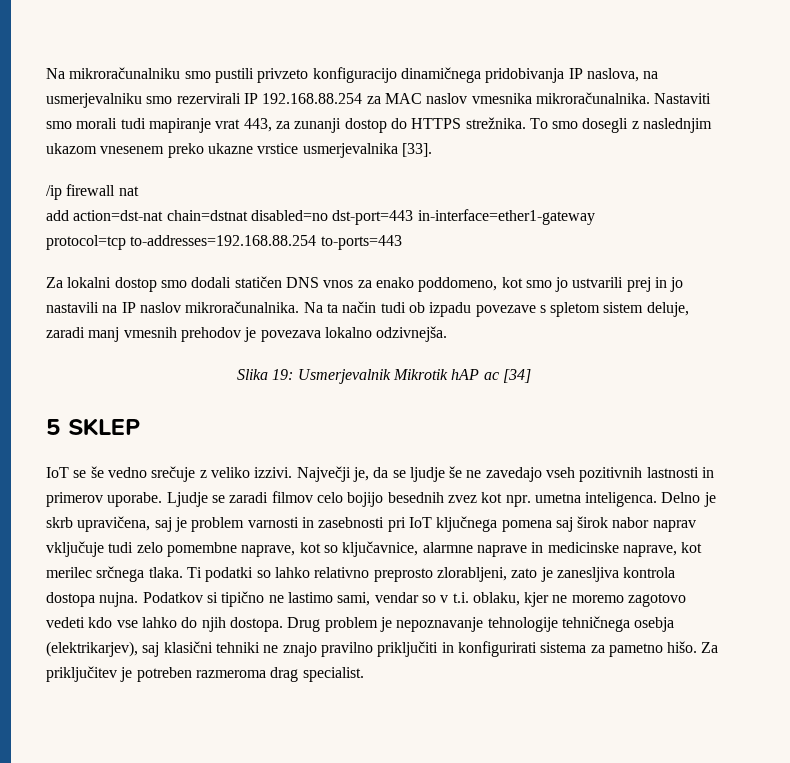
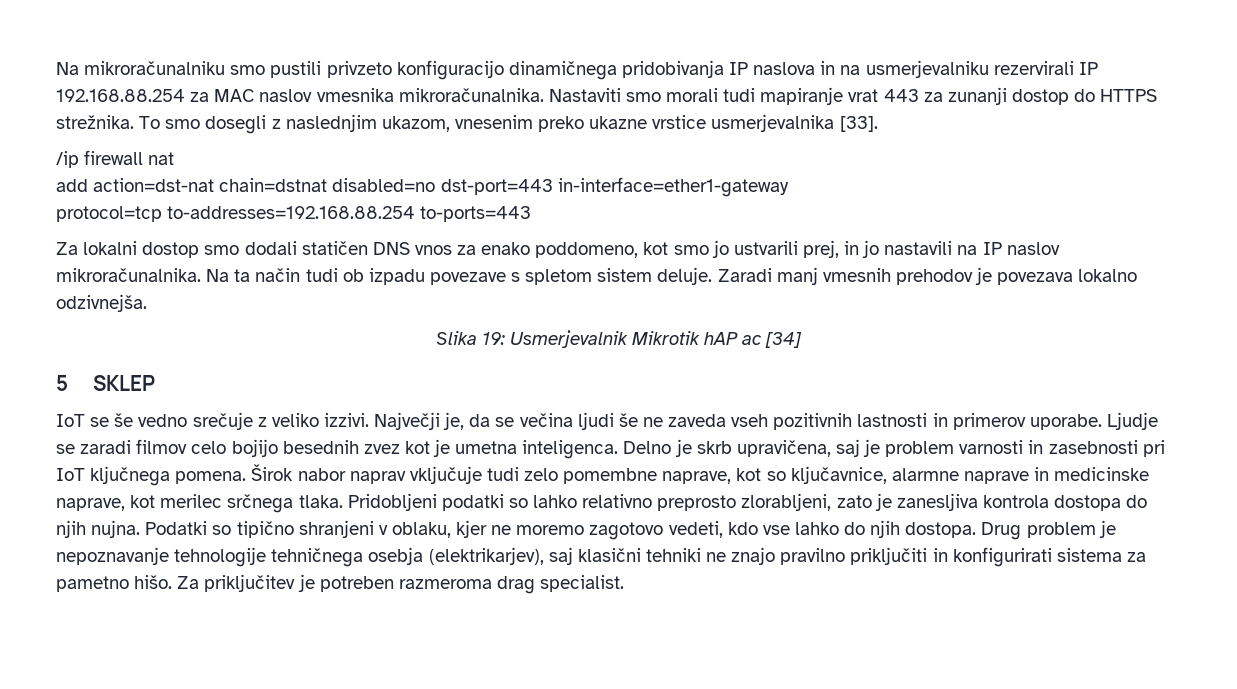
[586,68,639,82] naslova, -> [753,61,836,75] naslova in
[146,96,173,104] smo -> (989, 69) none
[243,118,272,132] 443, -> [883,89,919,102] 443
[46,143,165,154] ukazom vnesenem -> [381,115,533,132] ukazom, vnesenim
[626,277,651,292] prej -> [802,240,839,258] prej,
[646,302,689,317] [46,327,85,338] deluje, zaradi -> [657,267,772,285] deluje. Zaradi
[409,467,445,482] ljudje -> [519,412,614,430] večina ljudi
[485,467,542,482] zavedajo -> [668,414,727,427] zaveda
[505,495,531,507] npr. -> [433,439,451,457] je
[501,516,609,532] pomena saj širok -> [175,464,294,484] pomena. Širok
[186,567,202,578] Ti -> [347,493,437,511] Pridobljeni
[99,591,469,607] nujna. Podatkov si tipično ne lastimo sami, vendar so v t.i. -> [1126,495,1148,508] [56,520,388,538] do njih nujna. Podatki so tipično shranjeni v
[46,617,85,628] vedeti -> [668,521,723,538] vedeti,

